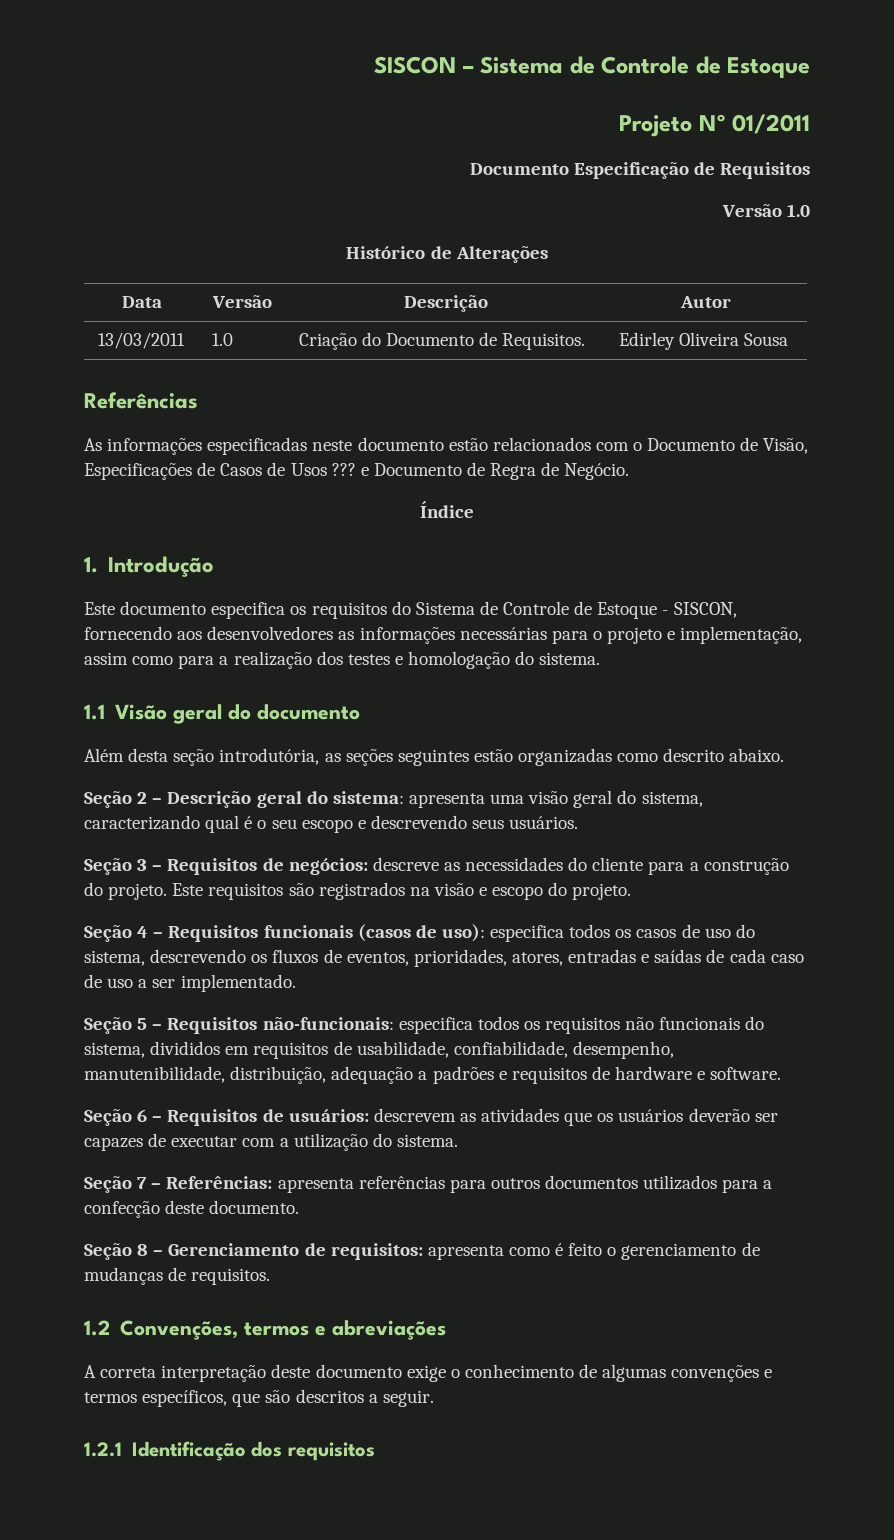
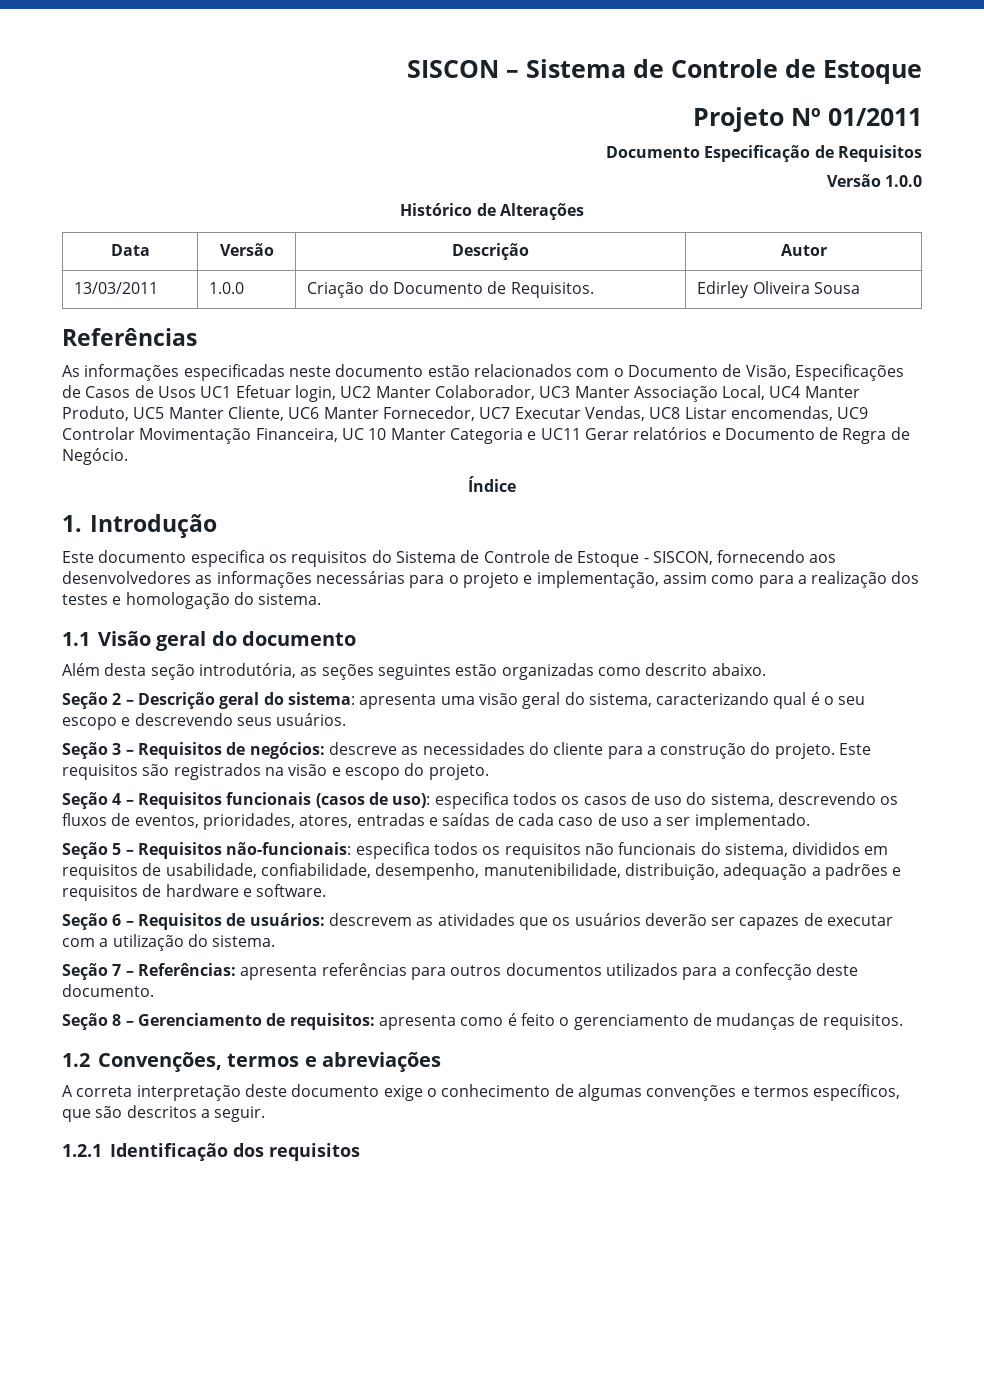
[787,204,810,217] 1.0 -> [885,175,923,187] 1.0.0
[211,333,233,346] 1.0 -> [209,282,245,294] 1.0.0
[331,463,356,476] ??? -> [200,385,860,402] [62,406,869,421] [62,427,708,444] UC1 Efetuar login, UC2 Manter Colaborador, UC3 Manter Associação Local, UC4 Manter Produto, UC5 Manter Cliente, UC6 Manter Fornecedor, UC7 Executar Vendas, UC8 Listar encomendas, UC9 Controlar Movimentação Financeira, UC 10 Manter Categoria e UC11 Gerar relatórios

